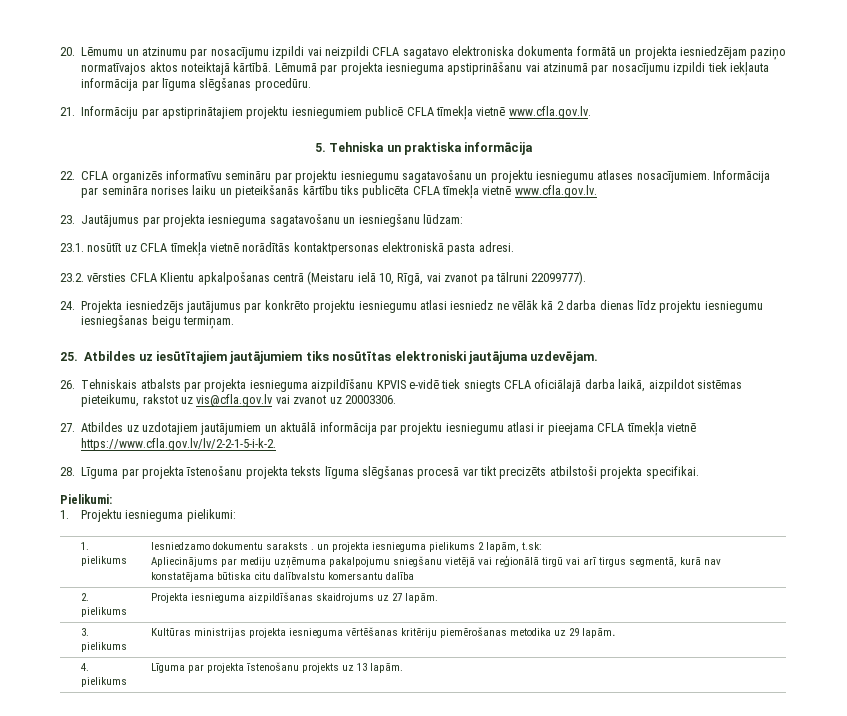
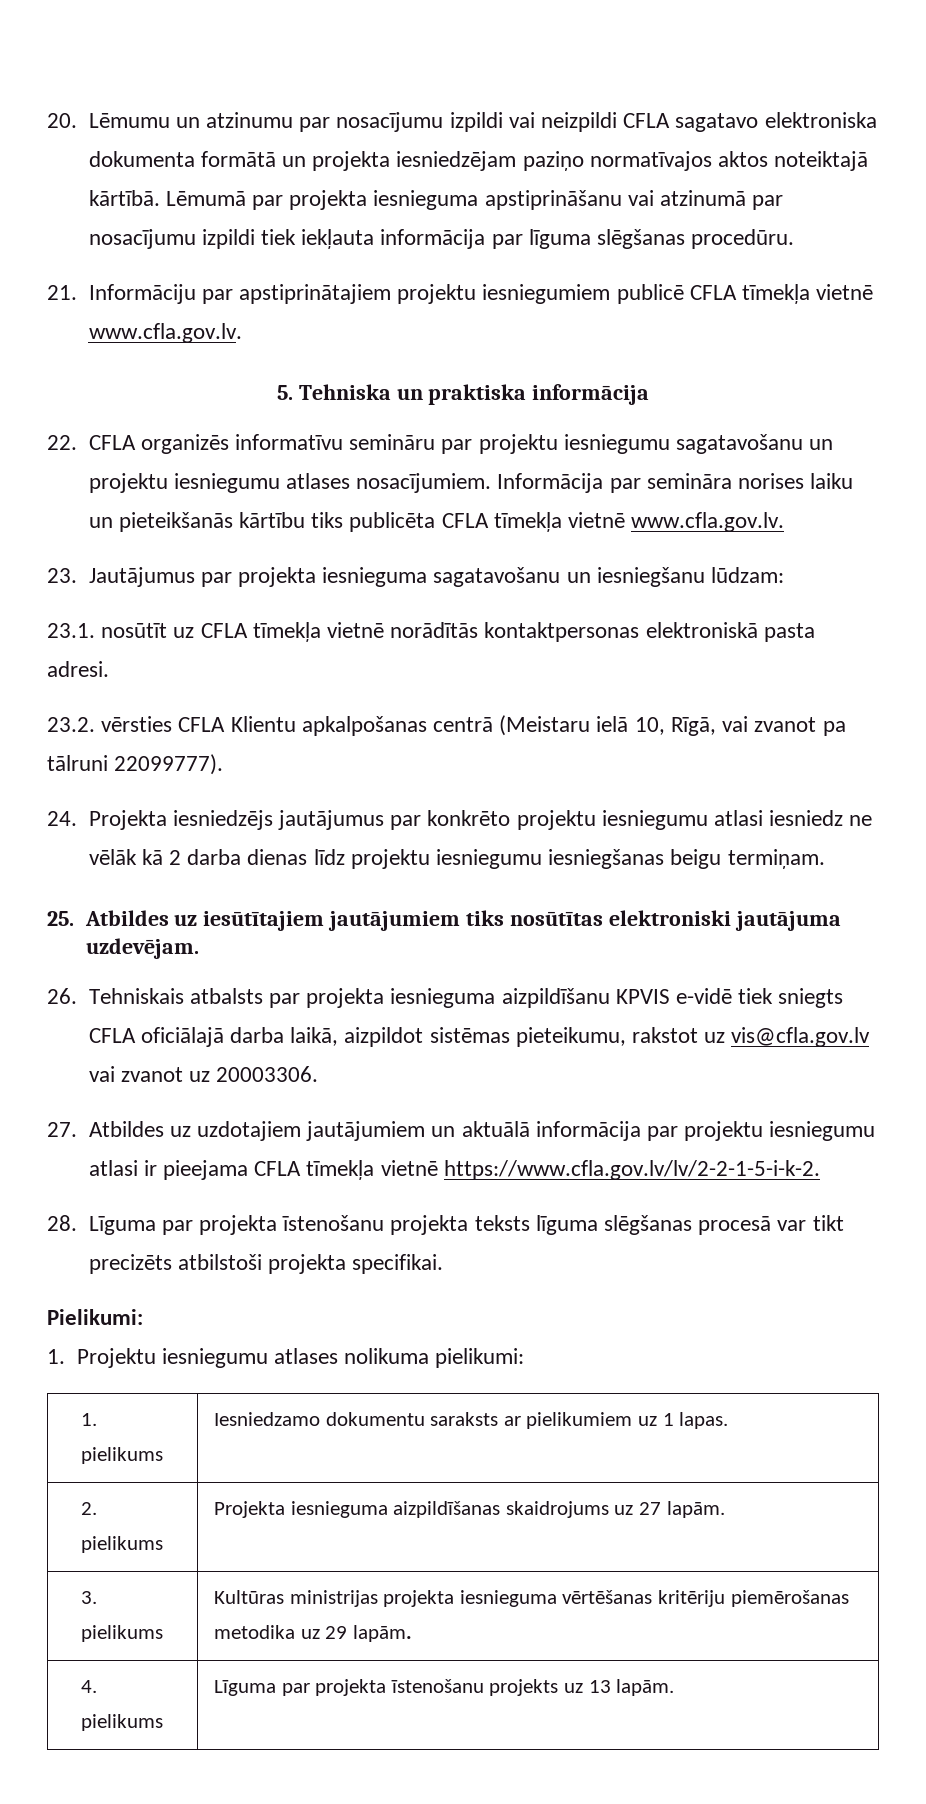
[125,510,184,522] iesnieguma -> [161,1348,430,1368] iesniegumu atlases nolikuma
[311,542,543,552] [151,555,722,569] [151,572,415,582] . un projekta iesnieguma pielikums 2 lapām, t.sk: // Apliecinājums par mediju uzņēmuma pakalpojumu sniegšanu vietējā vai reģionālā tirgū vai arī tirgus segmentā, kurā nav konstatējama būtiska citu dalībvalstu komersantu dalība -> [503,1412,729,1429] ar pielikumiem uz 1 lapas.

